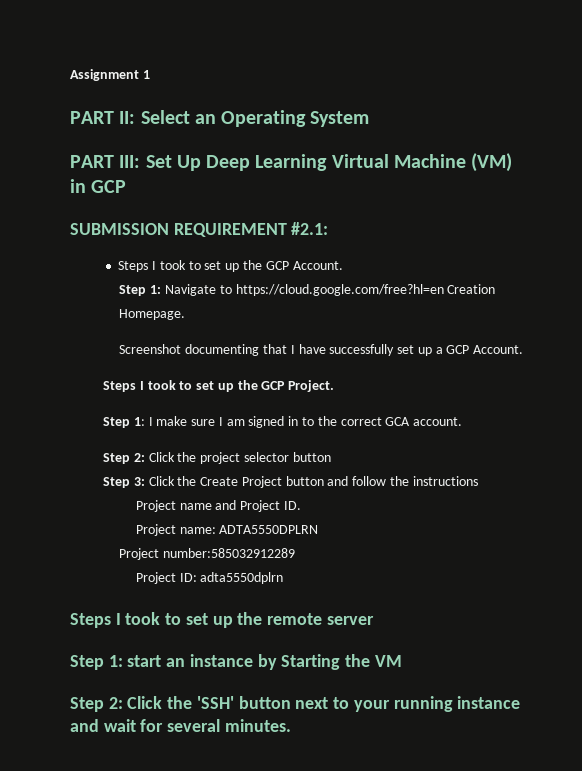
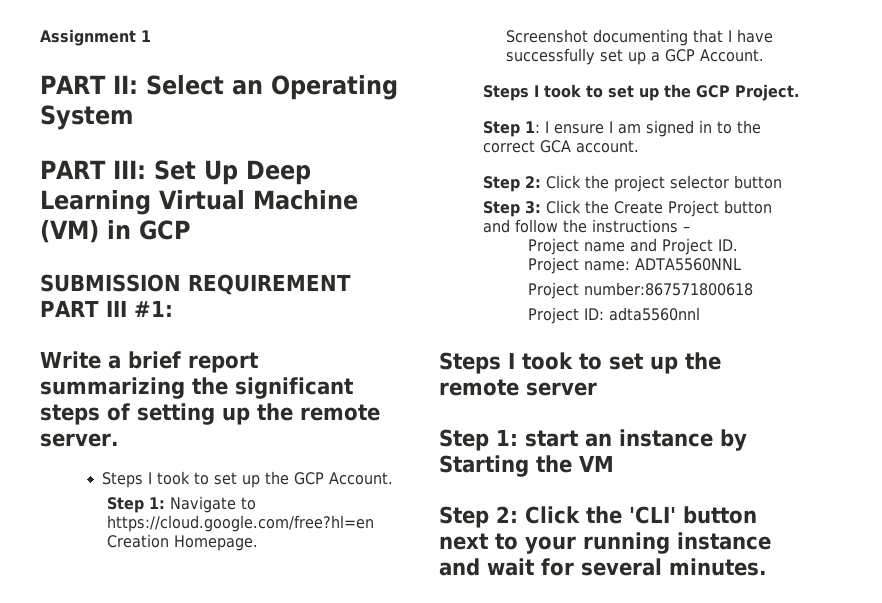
[291,222,329,235] #2.1: -> [40,300,173,317] [40,351,259,373] [40,377,354,399] [40,403,380,425] [40,433,119,447] PART III #1: // Write a brief report summarizing the significant steps of setting up the remote server.
[156,416,216,426] make sure -> [554,124,605,134] ensure
(478, 481) none -> [683,227,691,232] –
[219,525,319,534] [119,548,296,560] ADTA5550DPLRN // Project number:585032912289 -> [634,258,741,271] [527,282,753,299] ADTA5560NNL // Project number:867571800618
[200,572,284,584] adta5550dplrn -> [608,307,700,321] adta5560nnl
[196,696,234,709] 'SSH' -> [629,506,676,524] 'CLI'

